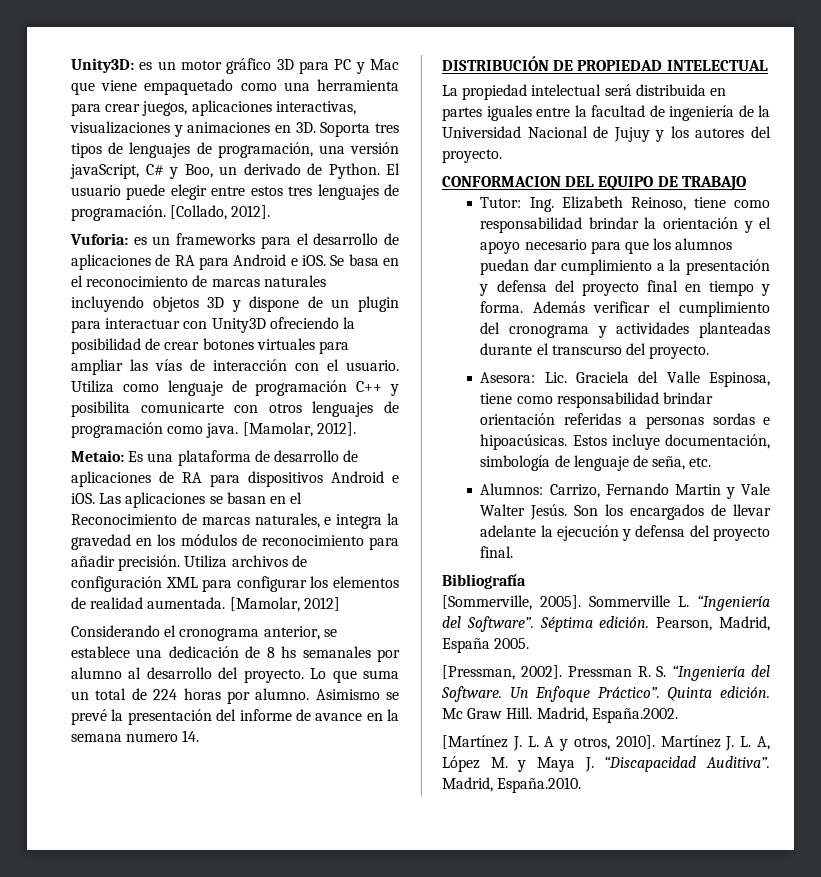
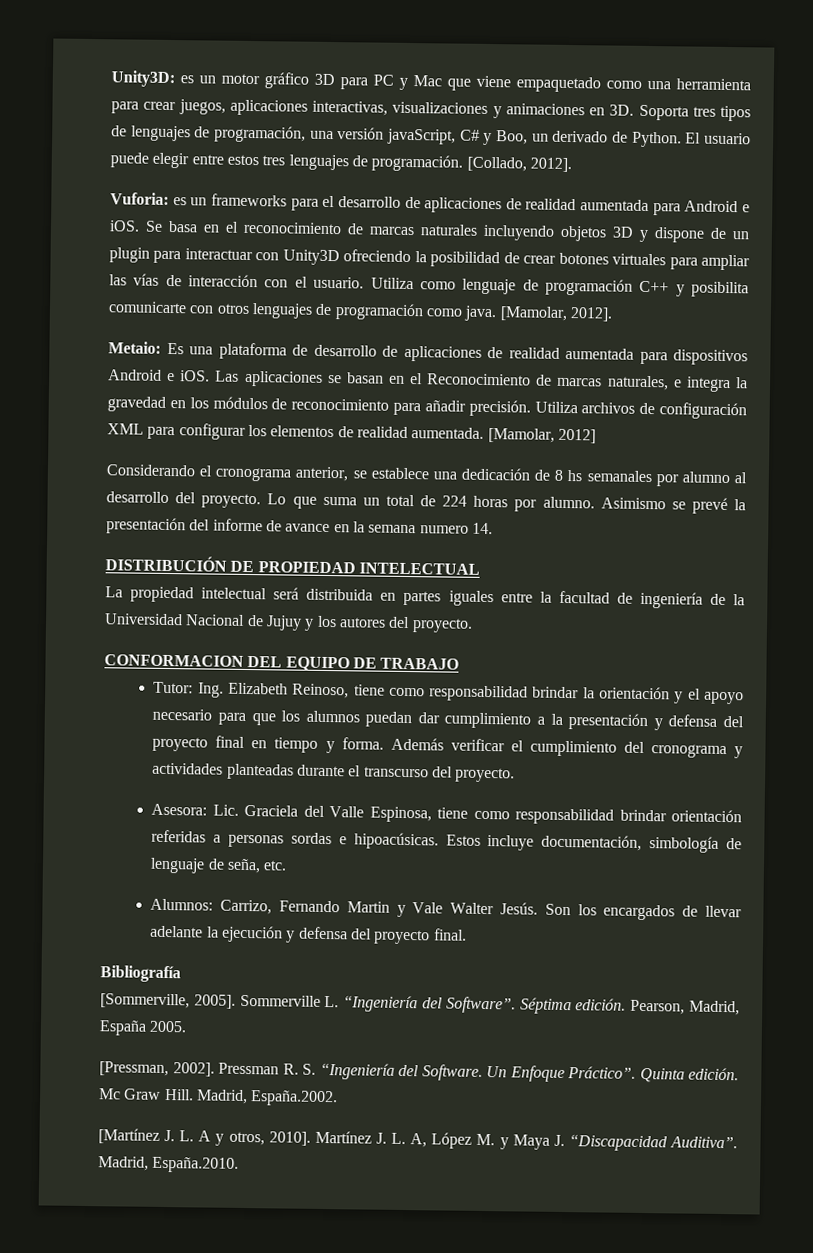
[174,255,195,266] RA -> [525,198,650,212] realidad aumentada
[182,472,202,483] RA -> [508,347,634,360] realidad aumentada

